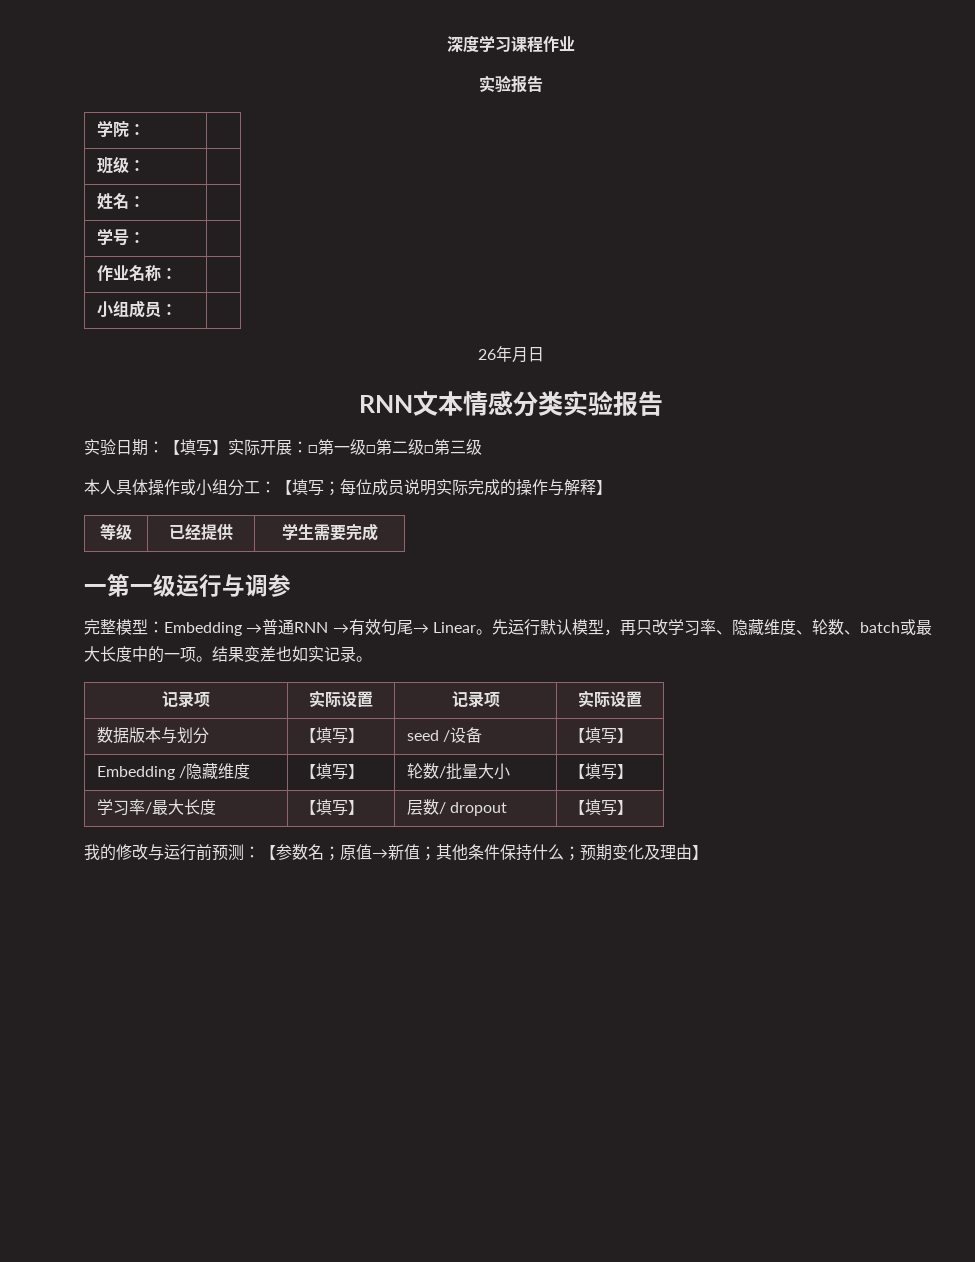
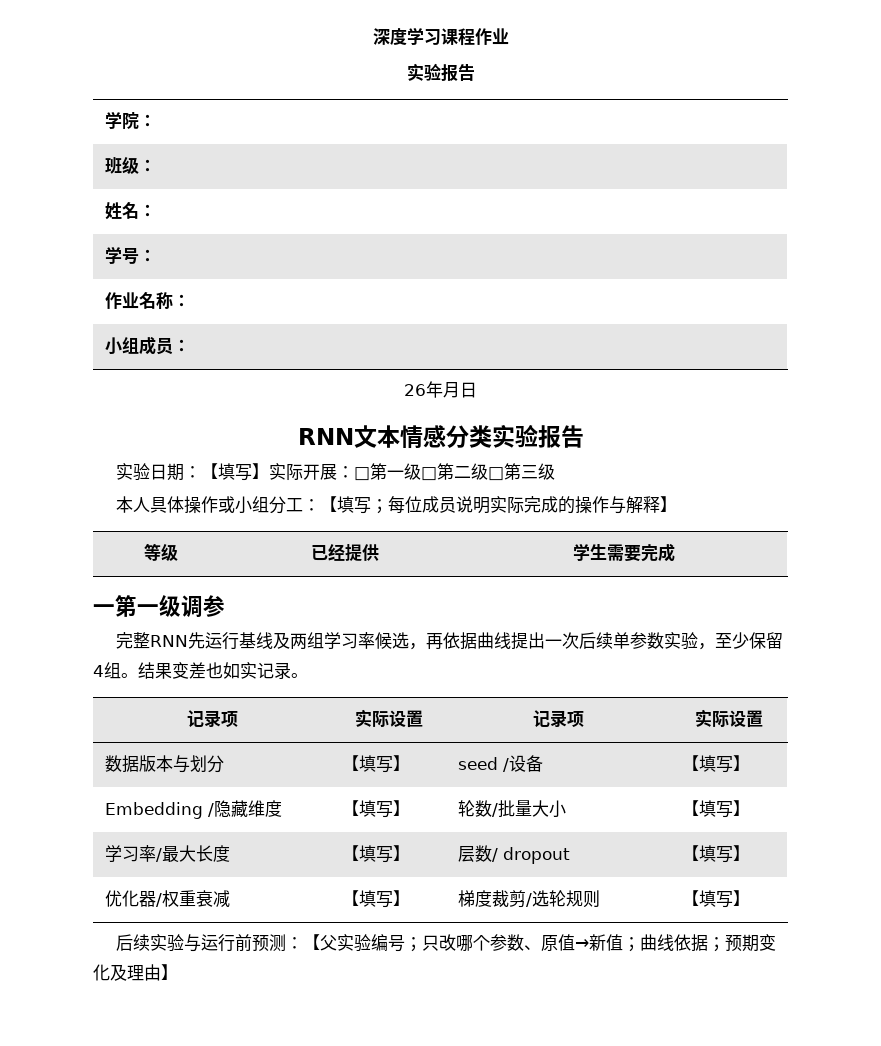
[176,574,245,597] 运行与 -> (181, 606) none
[116,619,932,636] [84,646,196,663] 模型：Embedding →普通RNN →有效句尾→ Linear。先运行默认模型，再只改学习率、隐藏维度、轮数、batch或最大长度中的一项 -> [150,632,784,650] [93,662,121,679] RNN先运行基线及两组学习率候选，再依据曲线提出一次后续单参数实验，至少保留4组
[84,844,564,861] // 我的修改与运行前预测：【参数名；原值→新值；其他条件保持什么 -> [105,890,231,907] [342,890,411,908] [458,890,601,908] [682,890,751,908] [116,934,709,952] // 优化器/权重衰减 | 【填写】 | 梯度裁剪/选轮规则 | 【填写】 // 后续实验与运行前预测：【父实验编号；只改哪个参数、原值→新值；曲线依据

